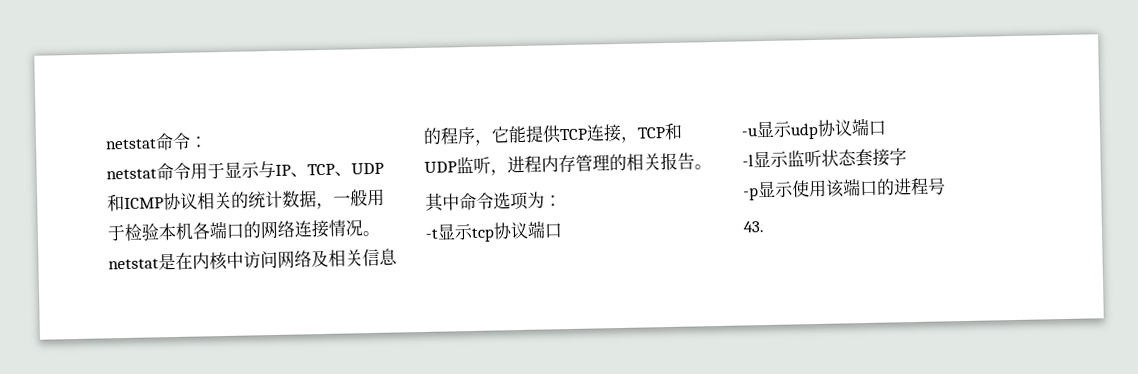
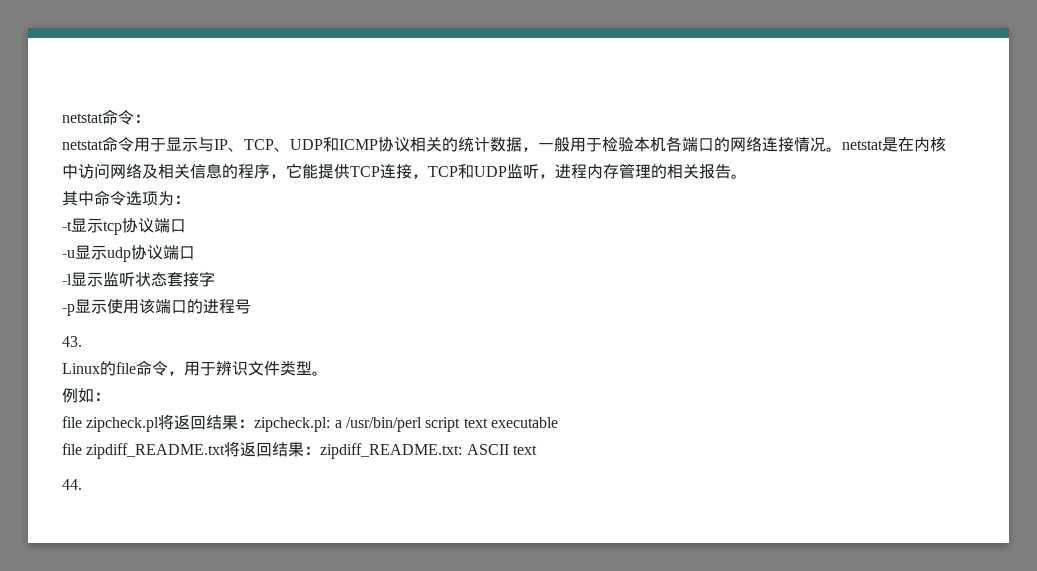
(764, 227) none -> [62,360,328,376] [62,388,110,403] [62,414,558,432] [62,441,537,459] [62,479,82,490] // Linux的file命令，用于辨识文件类型。 // 例如： // file zipcheck.pl将返回结果：zipcheck.pl: a /usr/bin/perl script text executable // file zipdiff_README.txt将返回结果：zipdiff_README.txt: ASCII text // 44.

